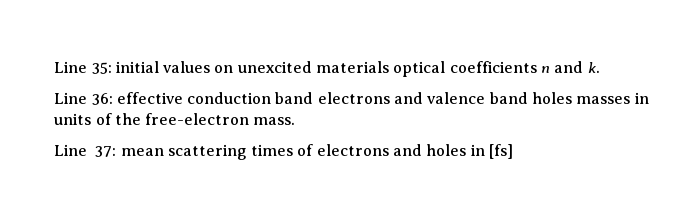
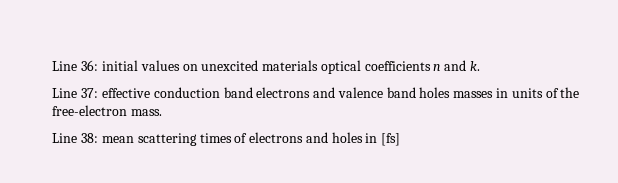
[54,61,112,74] Line 35: -> [52,60,99,71] Line 36:
[91,93,113,105] 36: -> [81,88,99,98] 37:
[95,146,117,157] 37: -> [81,133,99,143] 38:

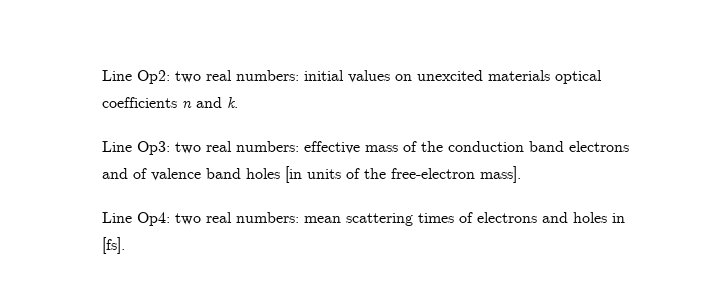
[52,60,99,71] Line 36: -> [102,70,300,84] Line Op2: two real numbers:
[81,88,151,98] 37: effective -> [137,141,444,155] Op3: two real numbers: effective mass of the
(336, 92) none -> [133,168,148,179] of
[453,88,509,98] masses in -> [285,166,303,183] [in
[131,109,163,116] [52,133,99,143] mass. // Line 38: -> [480,166,522,183] [102,212,300,226] mass]. // Line Op4: two real numbers:
[381,133,401,146] [fs] -> [102,237,126,254] [fs].

